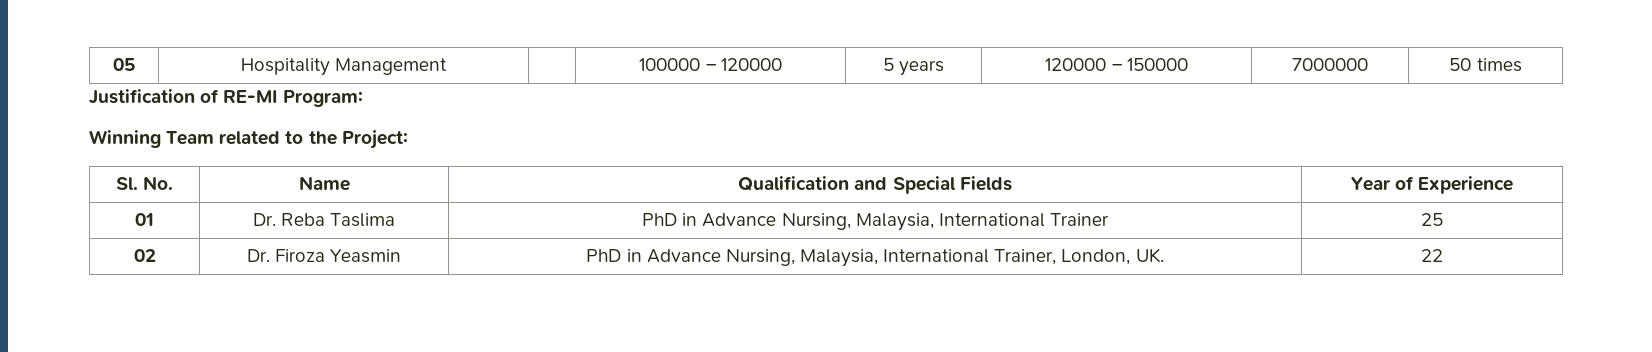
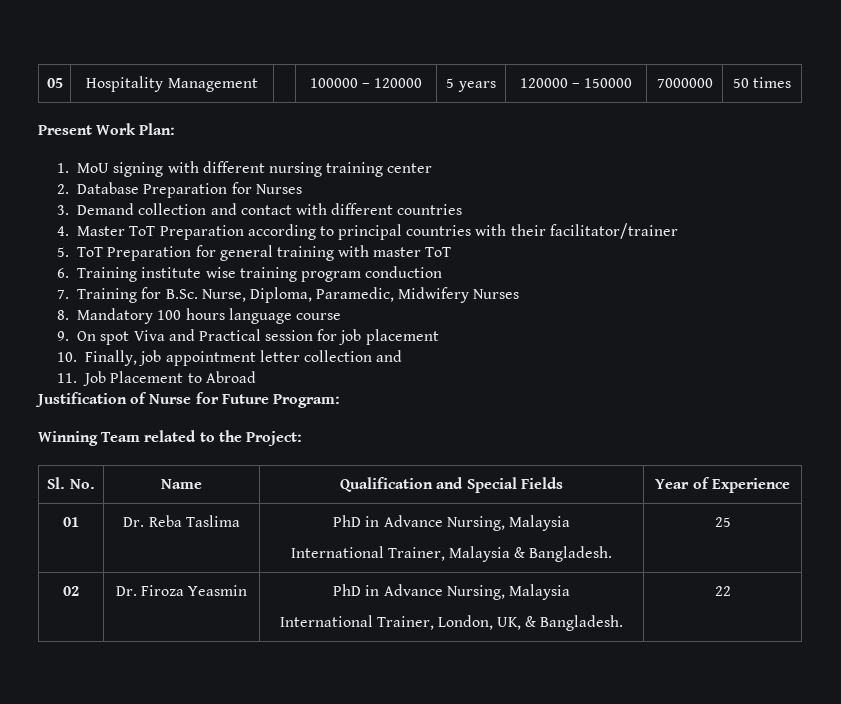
(1522, 65) none -> [38,123,176,135] [57,161,433,177] [57,182,302,198] [57,203,463,215] [57,223,678,240] [57,245,452,261] [57,266,443,282] [57,287,520,303] [57,308,341,324] [57,329,439,345] [57,350,403,366] [57,371,256,386] // Present Work Plan: // 1. MoU signing with different nursing training center // 2. Database Preparation for Nurses // 3. Demand collection and contact with different countries // 4. Master ToT Preparation according to principal countries with their facilitator/trainer // 5. ToT Preparation for general training with master ToT // 6. Training institute wise training program conduction // 7. Training for B.Sc. Nurse, Diploma, Paramedic, Midwifery Nurses // 8. Mandatory 100 hours language course // 9. On spot Viva and Practical session for job placement // 10. Finally, job appointment letter collection and // 11. Job Placement to Abroad
[223,90,279,103] RE-MI -> [149,392,269,404] Nurse for Future
[855,213,1109,231] Malaysia, International Trainer -> [508,515,570,531] [290,546,613,562] Malaysia // International Trainer, Malaysia & Bangladesh.
[800,249,878,267] Malaysia, -> [508,584,570,600] Malaysia //
[1135,248,1164,263] UK. -> [497,615,624,631] UK, & Bangladesh.

